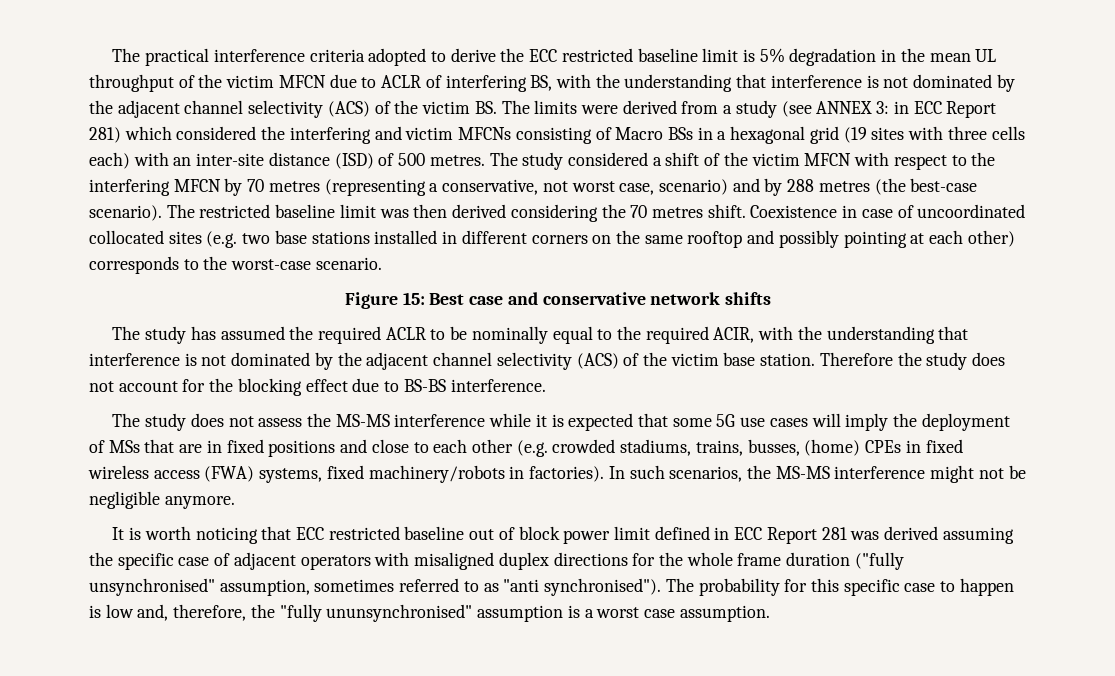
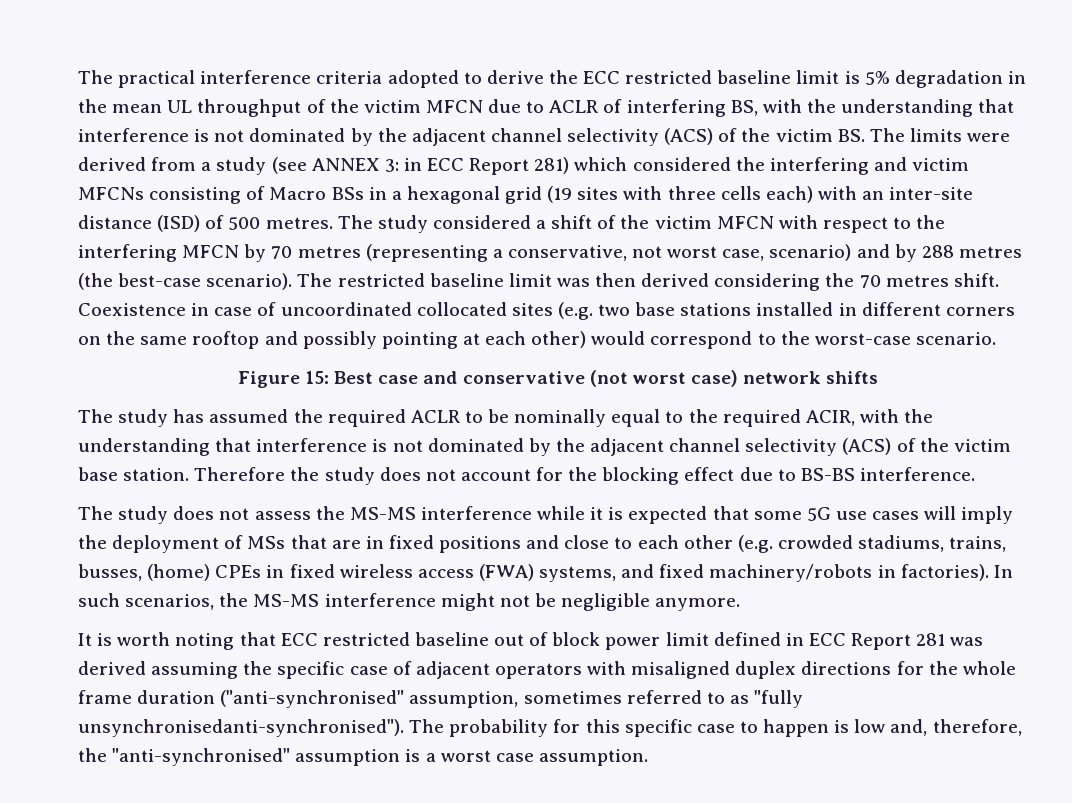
[89,256,179,274] corresponds -> [591,331,753,349] would correspond
(646, 298) none -> [589,370,738,387] (not worst case)
(323, 475) none -> [621,564,655,578] and
[195,527,258,544] noticing -> [175,633,235,650] noting
[854,552,904,570] [89,578,215,596] ("fully unsynchronised" -> [220,690,405,708] ("anti-synchronised"
[503,578,662,596] "anti synchronised"). -> [754,690,804,708] [78,719,404,737] "fully unsynchronisedanti-synchronised").
[279,604,473,622] "fully ununsynchronised" -> [112,748,291,766] "anti-synchronised"

